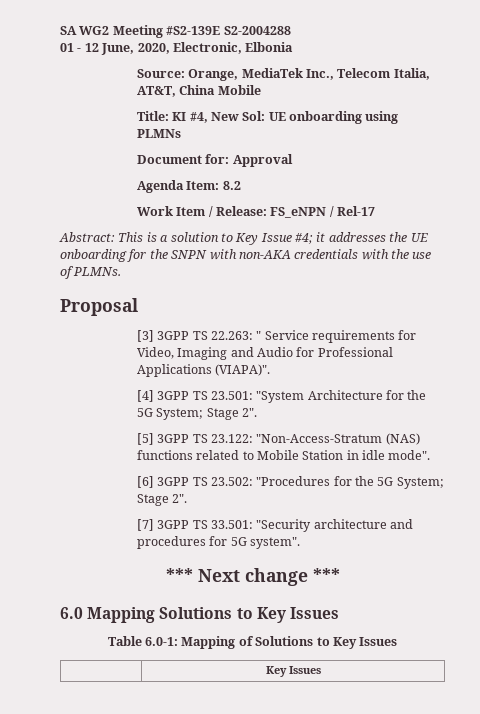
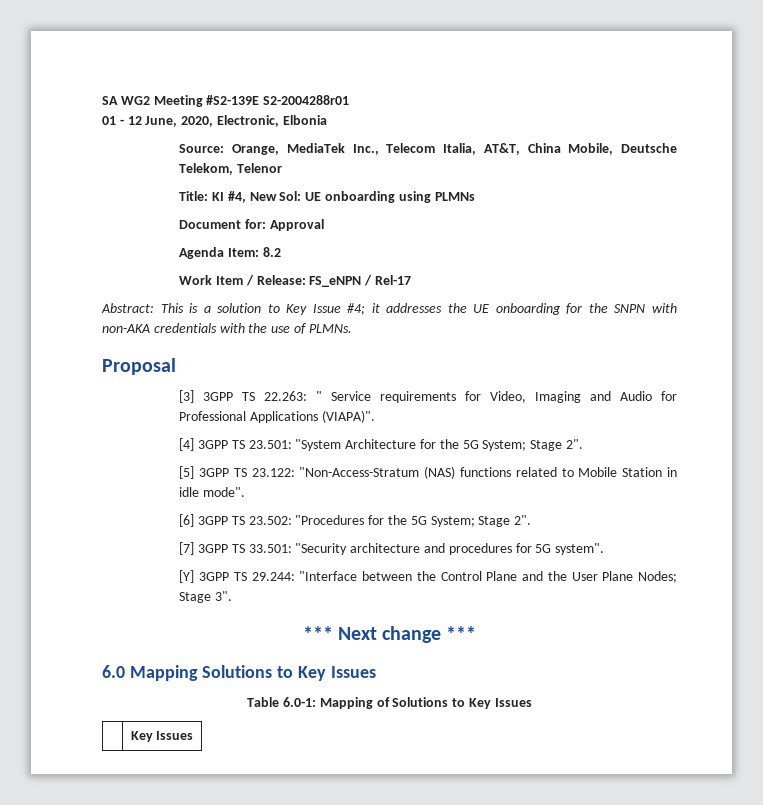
[223,26,291,35] S2-2004288 -> [263,95,350,105] S2-2004288r01
[217,85,261,95] Mobile -> [568,143,677,155] [179,163,283,175] Mobile, Deutsche Telekom, Telenor
(300, 543) none -> [179,570,678,583] [179,591,233,603] // [Y] 3GPP TS 29.244: "Interface between the Control Plane and the User Plane Nodes; Stage 3".

